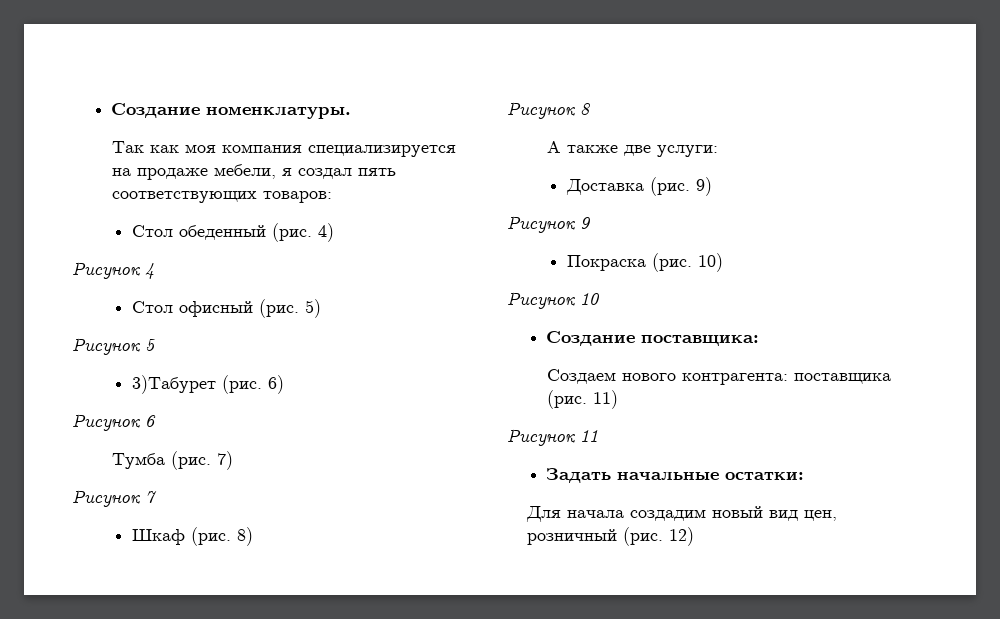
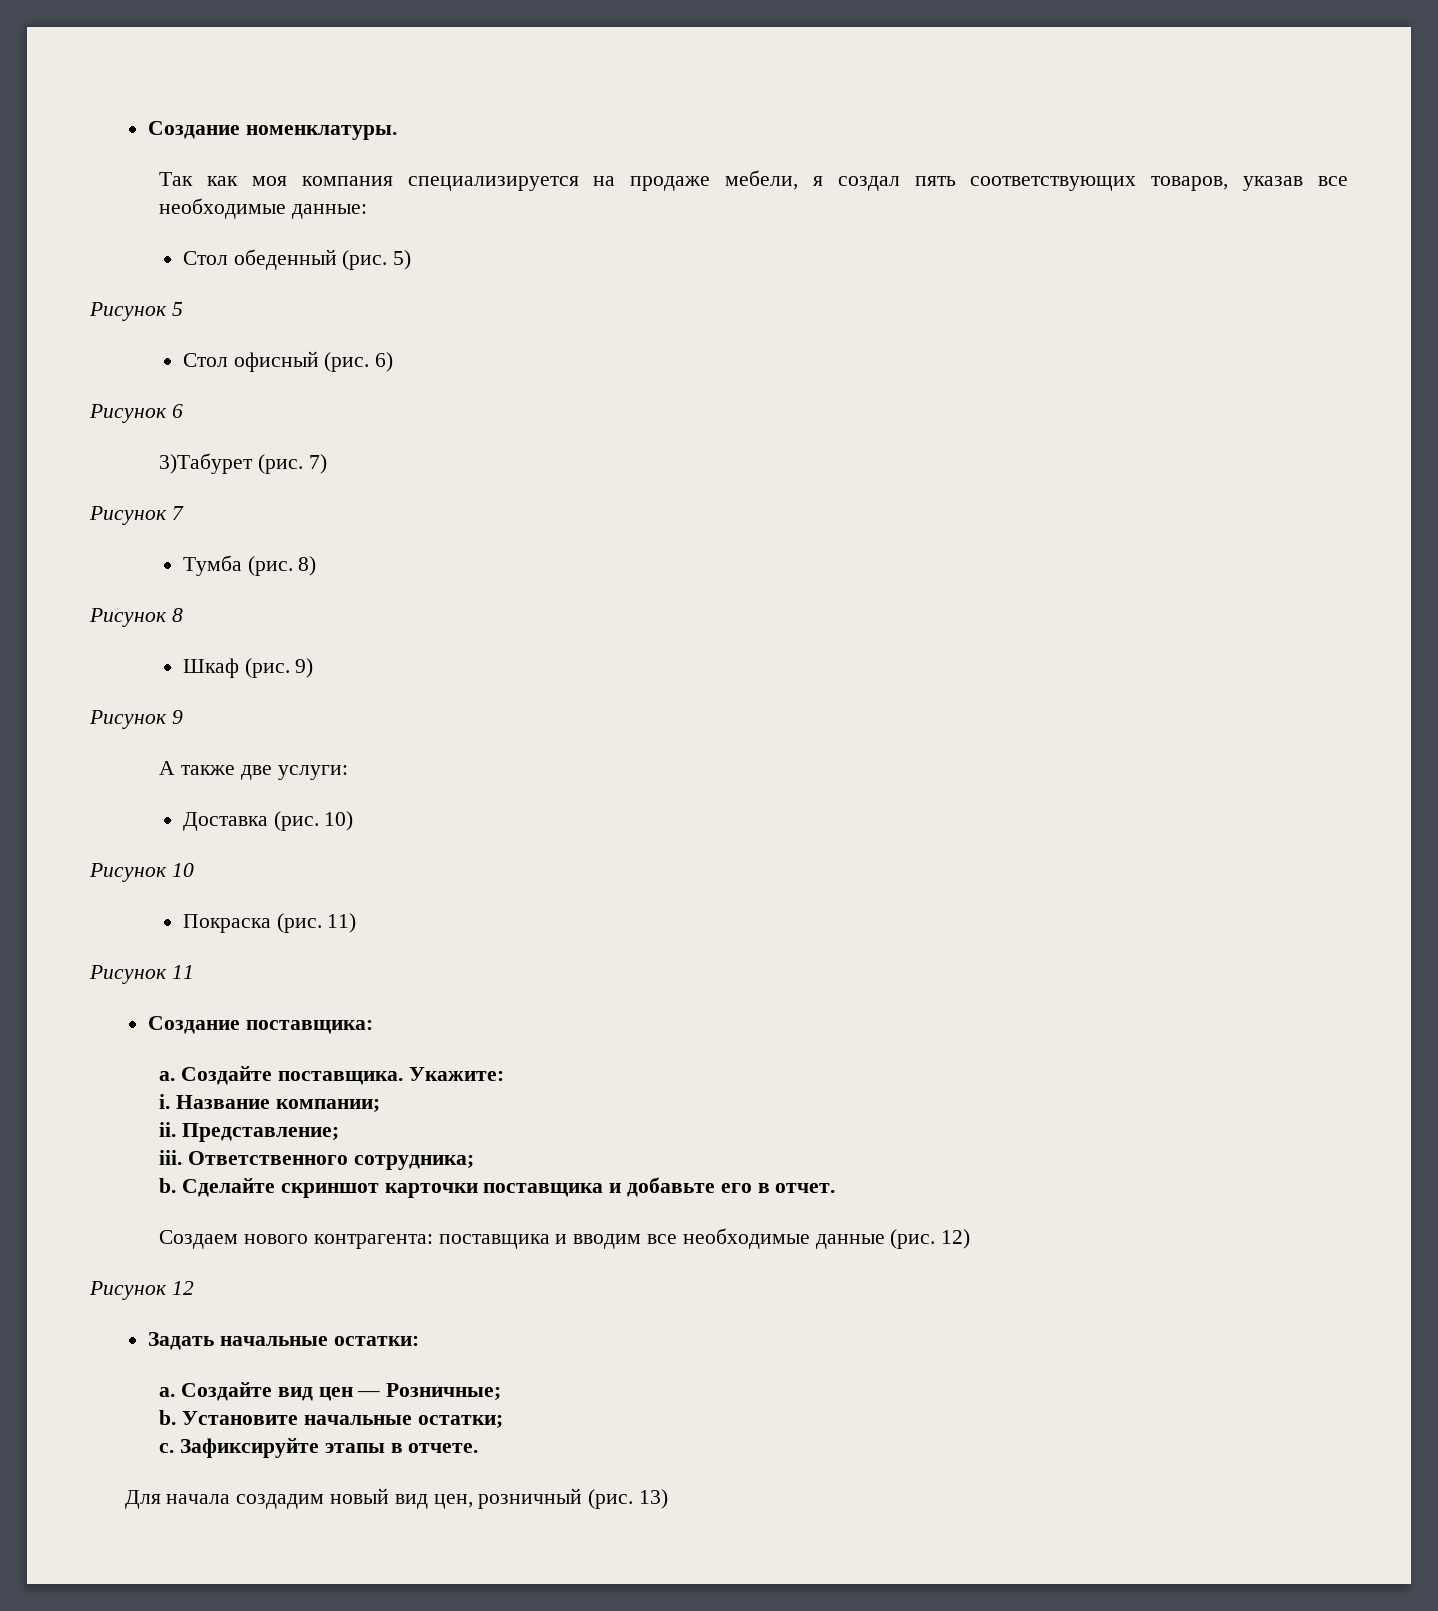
[263,191,333,203] [131,223,334,242] [72,262,154,279] [131,301,253,317] товаров: // Стол обеденный (рис. 4) // Рисунок 4 // Стол офисный -> [1151,176,1348,191] [159,198,368,219] [182,249,337,270] товаров, указав все необходимые данные: // Стол обеденный
[131,375,216,394] 3)Табурет -> [182,351,319,372] Стол офисный
[112,453,166,469] Тумба -> [159,453,254,474] 3)Табурет
[131,529,185,545] Шкаф -> [182,555,242,576] Тумба
(590, 109) none -> [182,658,314,678] [89,710,183,729] // Шкаф (рис. 9) // Рисунок 9
[695,177,712,196] [507,216,590,233] [566,253,723,272] [507,292,599,309] [546,331,760,346] [547,369,892,385] [547,390,619,409] [507,429,598,446] [546,468,805,483] 9) // Рисунок 9 // Покраска (рис. 10) // Рисунок 10 // Создание поставщика: // Создаем нового контрагента: поставщика (рис. 11) // Рисунок 11 // Задать начальные остатки: -> [324,811,354,831] [89,863,194,882] [182,913,357,933] [89,965,194,984] [148,1016,374,1034] [159,1066,504,1085] [159,1094,380,1112] [159,1122,340,1142] [159,1150,474,1170] [159,1177,836,1198] [159,1228,971,1249] [89,1281,194,1300] [148,1332,419,1350] [159,1382,502,1401] [159,1410,503,1428] [159,1438,479,1458] 10) // Рисунок 10 // Покраска (рис. 11) // Рисунок 11 // Создание поставщика: // a. Создайте поставщика. Укажите: // i. Название компании; // ii. Представление; // iii. Ответственного сотрудника; // b. Сделайте скриншот карточки поставщика и добавьте его в отчет. // Создаем нового контрагента: поставщика и вводим все необходимые данные (рис. 12) // Рисунок 12 // Задать начальные остатки: // a. Создайте вид цен — Розничные; // b. Установите начальные остатки; // c. Зафиксируйте этапы в отчете.
[669,527,695,546] 12) -> [639,1489,669,1509] 13)

